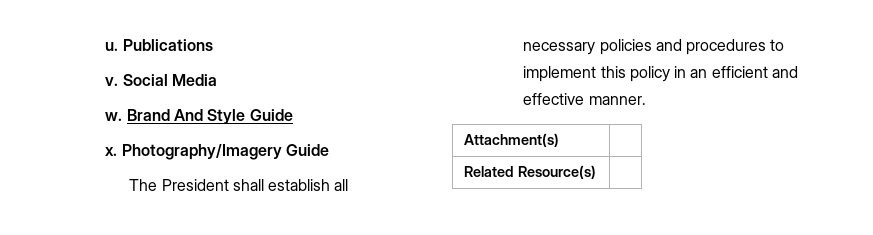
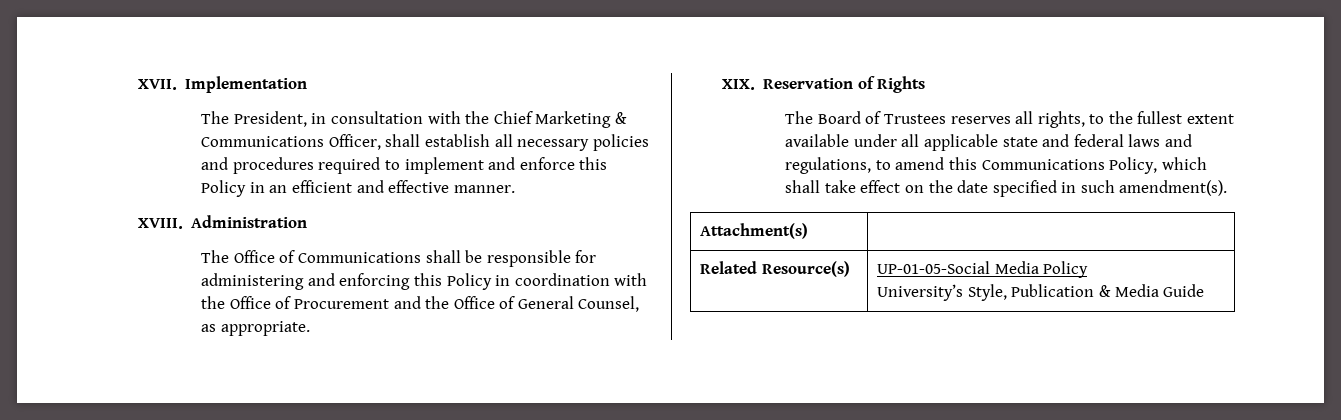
[105,39,213,51] [105,74,218,86] [105,109,293,124] [105,144,330,160] [129,179,229,191] u. Publications // v. Social Media // w. Brand And Style Guide // x. Photography/Imagery Guide // The President -> [137,76,308,93] [201,111,627,128] [201,134,381,150] XVII. Implementation // The President, in consultation with the Chief Marketing & Communications Officer,
(767, 47) none -> [318,157,381,174] required
[600,66,670,82] this policy -> [488,157,608,170] [201,180,247,197] and enforce this Policy
[463,133,559,147] [463,165,596,179] // Attachment(s) | // Related Resource(s) | -> [137,215,308,229] [201,250,597,267] [201,273,648,290] [201,296,640,312] [201,321,310,336] [721,76,926,93] [785,111,1235,128] [785,134,1192,151] [785,157,1207,174] [785,180,1228,197] [700,223,809,239] [700,261,850,277] [877,261,1089,278] [877,284,1205,301] // XVIII. Administration // The Office of Communications shall be responsible for administering and enforcing this Policy in coordination with the Office of Procurement and the Office of General Counsel, as appropriate. // XIX. Reservation of Rights // The Board of Trustees reserves all rights, to the fullest extent available under all applicable state and federal laws and regulations, to amend this Communications Policy, which shall take effect on the date specified in such amendment(s). // Attachment(s) | // Related Resource(s) | UP-01-05-Social Media Policy // University’s Style, Publication & Media Guide

